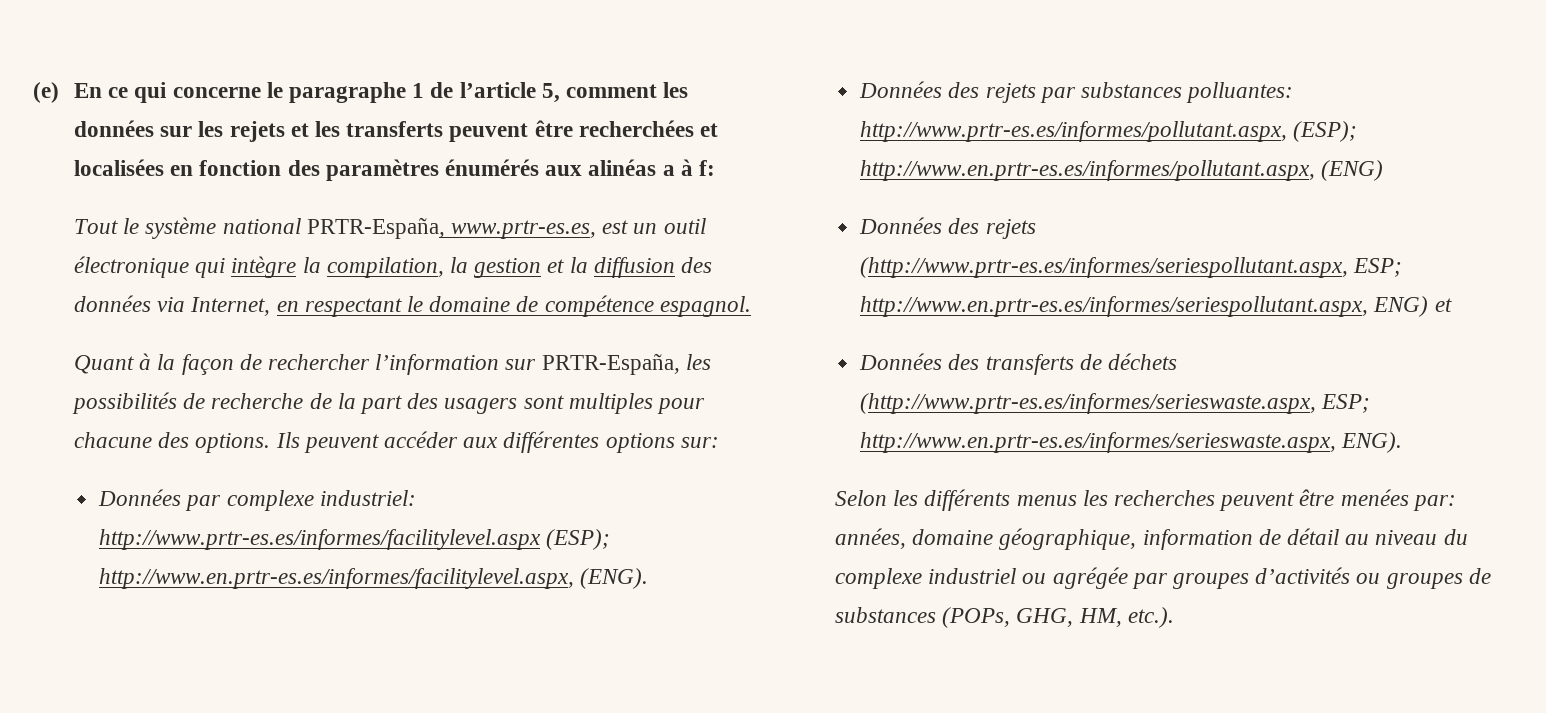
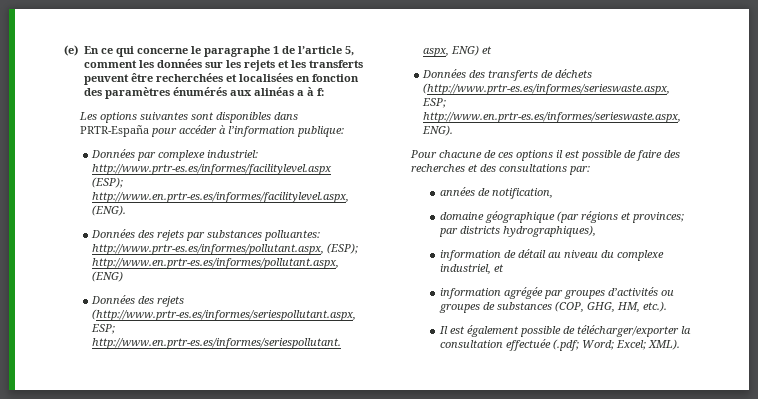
[73,217,706,239] [73,256,712,278] [73,295,751,317] [73,353,711,375] [71,392,705,414] [73,431,719,453] Tout le système national PRTR-España, www.prtr-es.es, est un outil électronique qui intègre la compilation, la gestion et la diffusion des données via Internet, en respectant le domaine de compétence espagnol. // Quant à la façon de rechercher l’information sur PRTR-España, les possibilités de recherche de la part des usagers sont multiples pour chacune des options. Ils peuvent accéder aux différentes options sur: -> [79,112,299,123] [80,125,345,137] Les options suivantes sont disponibles dans PRTR-España pour accéder à l’information publique:
[834,489,1456,511] [834,528,1137,550] Selon les différents menus les recherches peuvent être menées par: années, domaine géographique, -> [410,150,681,161] [411,164,591,175] [439,187,553,199] [439,211,684,223] [438,225,596,237] Pour chacune de ces options il est possible de faire des recherches et des consultations par: // années de notification, // domaine géographique (par régions et provinces; par districts hydrographiques), //
[928,568,1047,584] industriel ou -> [439,264,504,275] [439,288,501,299] industriel, et // information
[942,607,1011,628] (POPs, -> [554,301,584,313] (COP,
(1174, 617) none -> [438,325,691,337] [439,339,680,351] // Il est également possible de télécharger/exporter la consultation effectuée (.pdf; Word; Excel; XML).

